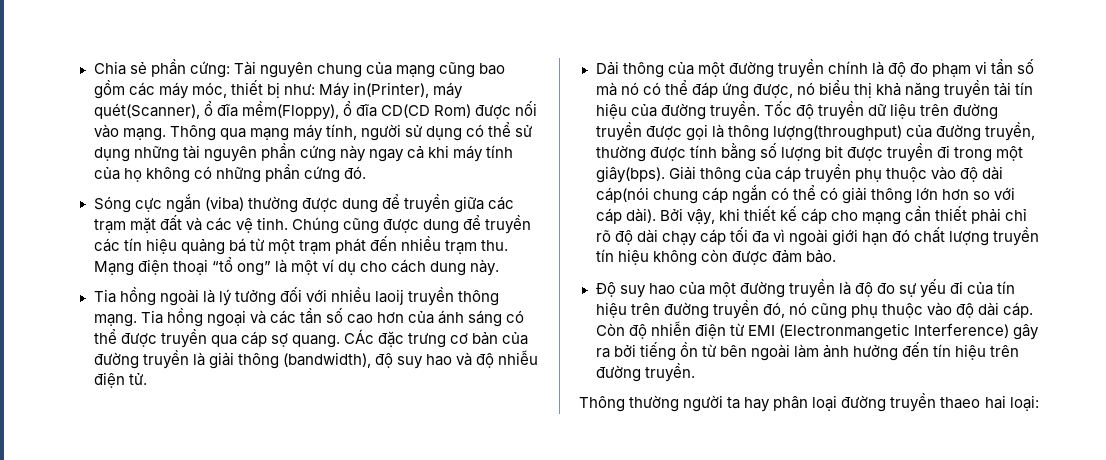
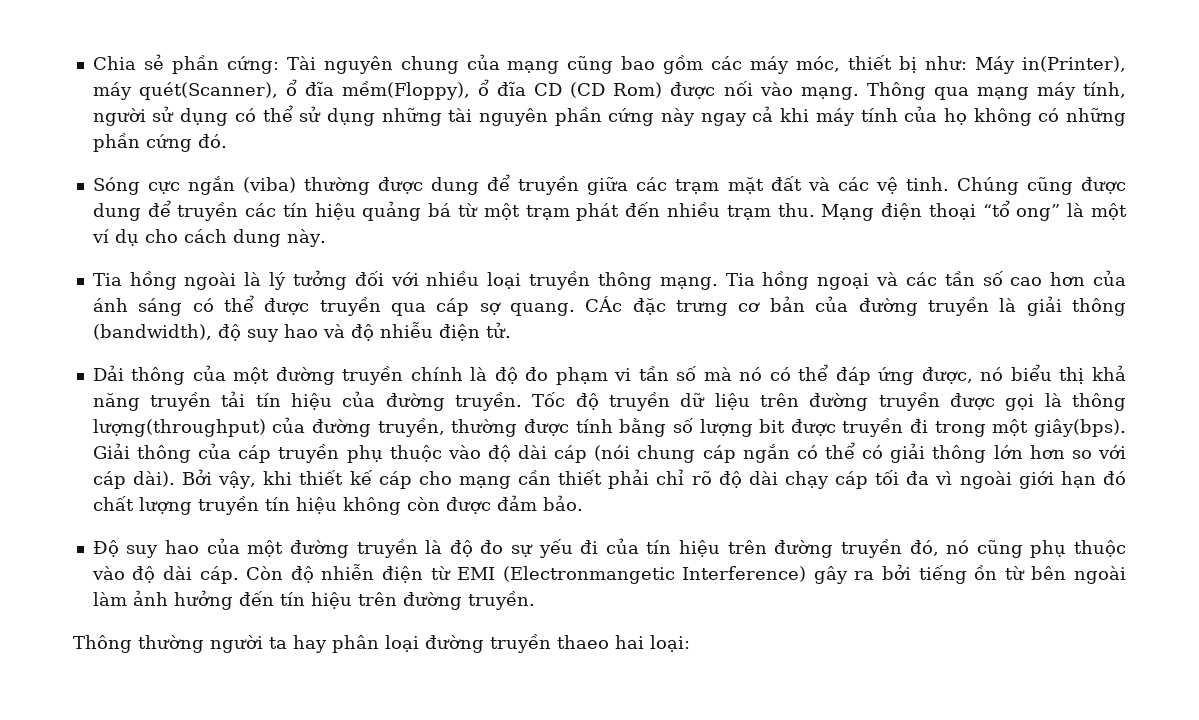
[380,104,430,118] CD(CD -> [534,82,606,98] CD (CD
[374,289,404,305] laoij -> [487,272,522,289] loại
[595,187,649,203] cáp(nói -> [554,445,631,463] cáp (nói

